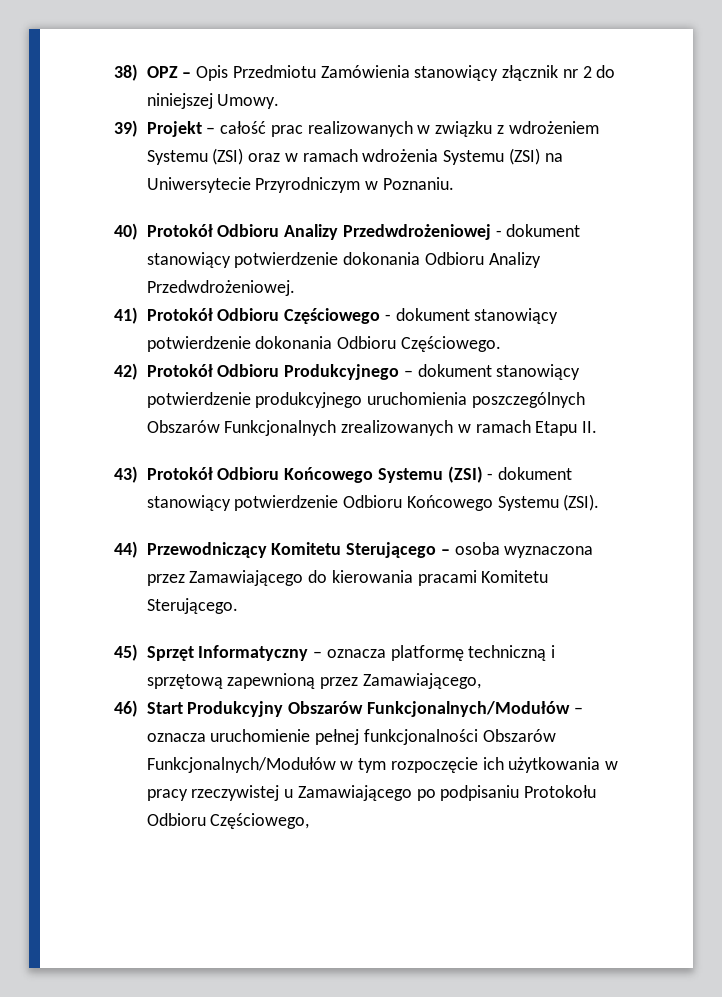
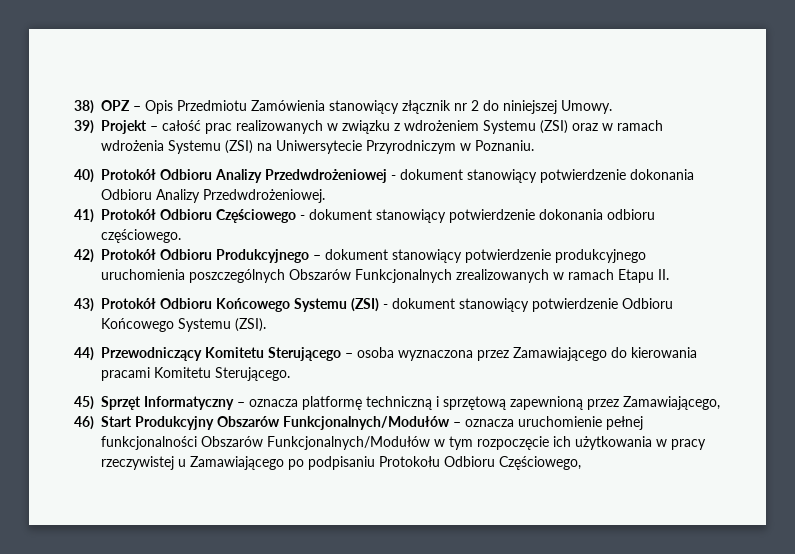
[337,336,501,352] Odbioru Częściowego. -> [607,209,655,220] [101,229,181,243] odbioru częściowego.

